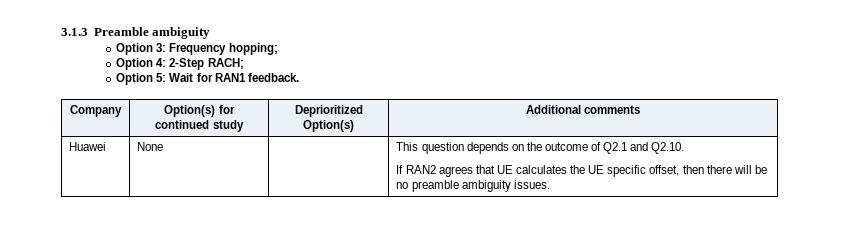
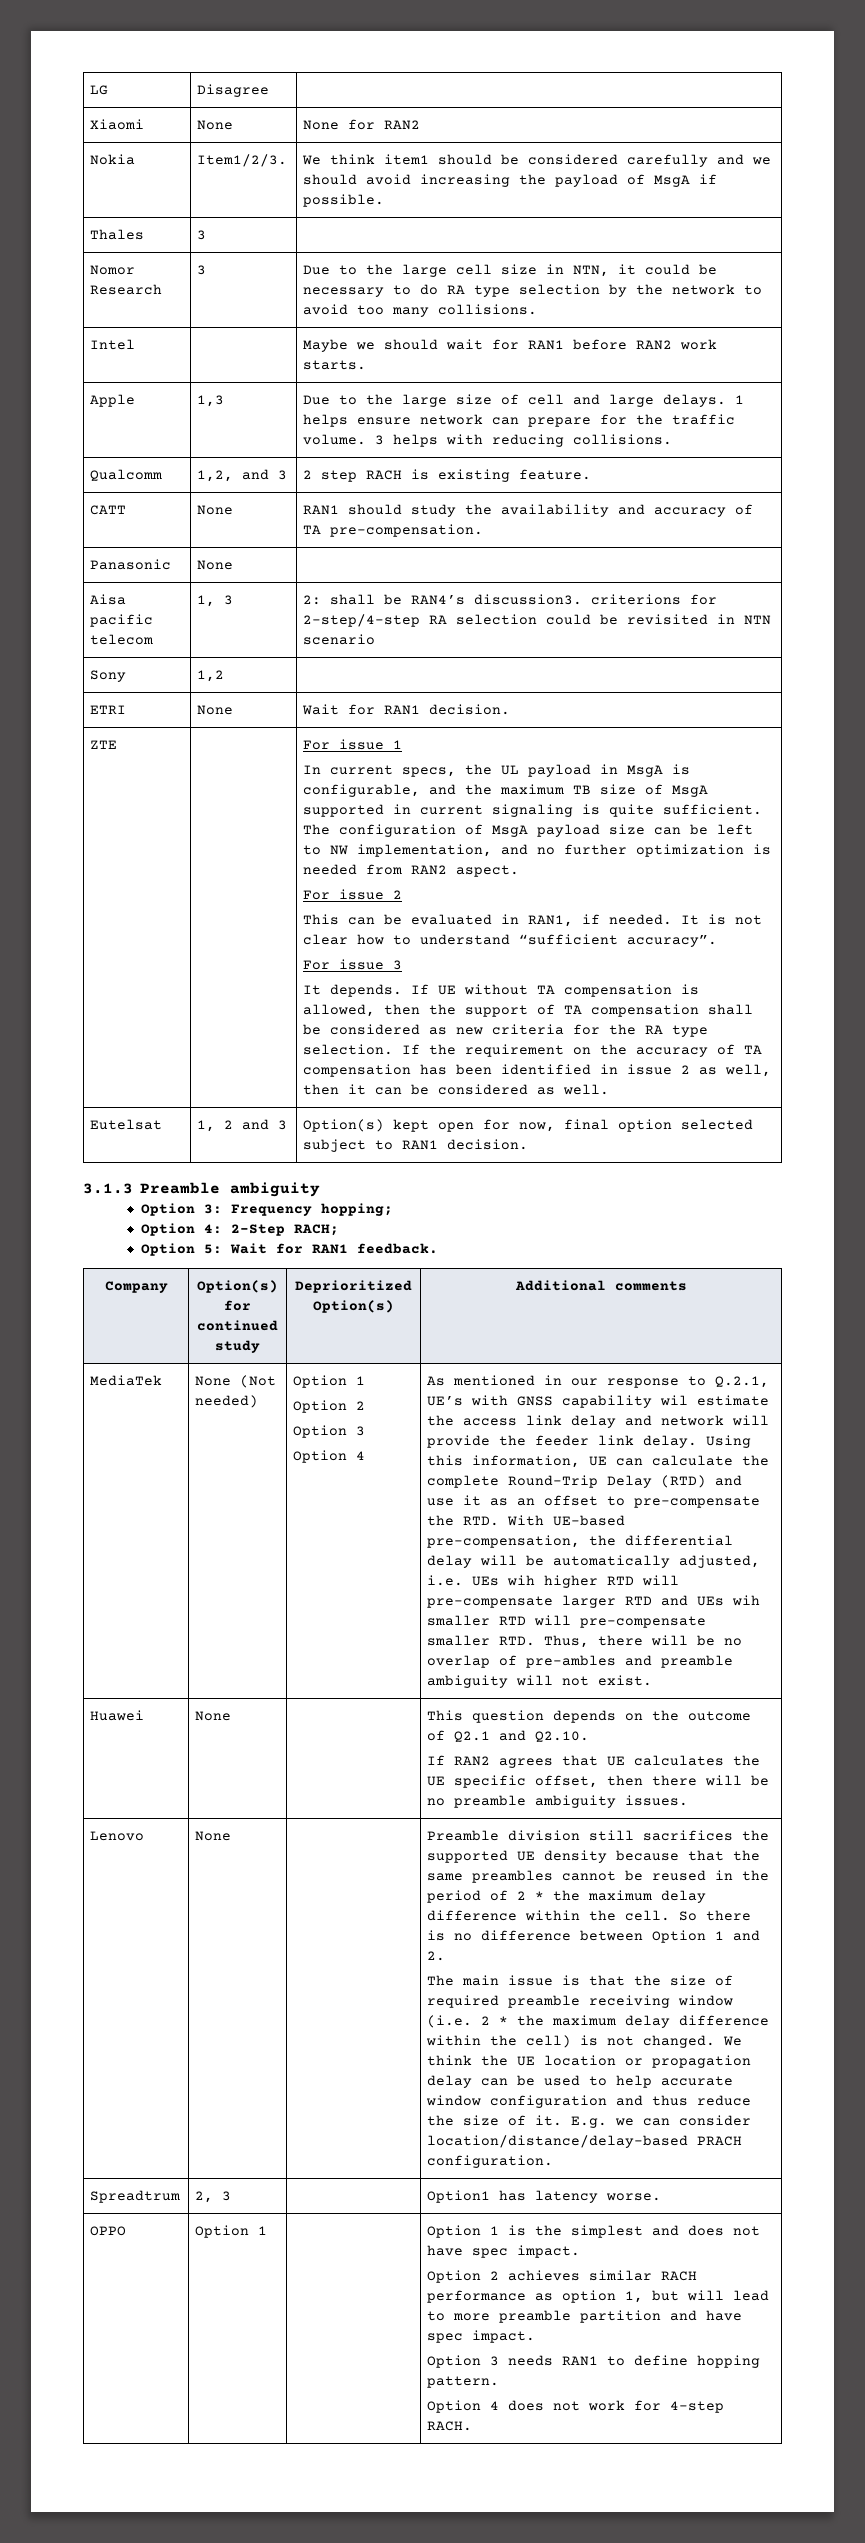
(61, 32) none -> [90,85,109,95] [197,84,270,97] [90,119,145,130] [197,120,234,130] [303,119,421,130] [90,154,136,165] [197,154,288,167] [302,154,772,167] [303,174,718,187] [303,194,385,207] [90,229,145,240] [197,230,207,240] [90,265,136,275] [90,284,163,295] [197,265,207,275] [303,264,718,277] [303,284,763,297] [303,304,538,317] [90,339,136,350] [303,339,718,352] [303,360,367,370] [90,394,136,407] [197,395,225,407] [303,394,745,407] [303,414,736,427] [303,434,673,447] [90,469,163,481] [197,469,288,482] [303,469,592,482] [90,505,127,515] [197,505,234,515] [303,504,754,517] [303,524,484,537] [90,559,172,570] [197,560,234,570] [90,594,127,605] [90,614,154,627] [90,634,154,645] [197,595,234,607] [303,594,718,605] [303,614,772,627] [303,634,376,645] [90,670,127,682] [197,670,225,682] [90,705,127,714] [197,705,234,715] [302,704,511,715] [90,740,118,749] [303,739,403,750] [303,764,691,777] [303,784,709,797] [303,804,763,817] [303,824,754,837] [303,844,772,857] [303,864,520,877] [303,889,403,900] [303,914,763,927] [303,934,718,947] [303,959,403,970] [303,984,700,997] [303,1004,754,1017] [303,1024,709,1037] [303,1044,763,1057] [303,1064,772,1077] [303,1084,610,1095] [90,1119,163,1130] [197,1119,288,1132] [303,1119,754,1132] [303,1139,529,1152] LG | Disagree | // Xiaomi | None | None for RAN2 // Nokia | Item1/2/3. | We think item1 should be considered carefully and we should avoid increasing the payload of MsgA if possible. // Thales | 3 | // Nomor Research | 3 | Due to the large cell size in NTN, it could be necessary to do RA type selection by the network to avoid too many collisions. // Intel | | Maybe we should wait for RAN1 before RAN2 work starts. // Apple | 1,3 | Due to the large size of cell and large delays. 1 helps ensure network can prepare for the traffic volume. 3 helps with reducing collisions. // Qualcomm | 1,2, and 3 | 2 step RACH is existing feature. // CATT | None | RAN1 should study the availability and accuracy of TA pre-compensation. // Panasonic | None | // Aisa pacific telecom | 1, 3 | 2: shall be RAN4’s discussion3. criterions for 2-step/4-step RA selection could be revisited in NTN scenario // Sony | 1,2 | // ETRI | None | Wait for RAN1 decision. // ZTE | | For issue 1 // In current specs, the UL payload in MsgA is configurable, and the maximum TB size of MsgA supported in current signaling is quite sufficient. The configuration of MsgA payload size can be left to NW implementation, and no further optimization is needed from RAN2 aspect. // For issue 2 // This can be evaluated in RAN1, if needed. It is not clear how to understand “sufficient accuracy”. // For issue 3 // It depends. If UE without TA compensation is allowed, then the support of TA compensation shall be considered as new criteria for the RA type selection. If the requirement on the accuracy of TA compensation has been identified in issue 2 as well, then it can be considered as well. // Eutelsat | 1, 2 and 3 | Option(s) kept open for now, final option selected subject to RAN1 decision. //
(641, 109) none -> [90,1375,163,1386] [195,1375,277,1388] [195,1395,259,1408] [293,1375,366,1388] [293,1400,366,1413] [293,1425,366,1438] [293,1450,366,1463] [427,1375,770,1388] [427,1395,770,1408] [427,1415,770,1428] [427,1435,752,1448] [427,1455,770,1468] [427,1475,743,1488] [427,1495,761,1508] [427,1515,626,1526] [427,1535,734,1548] [427,1555,761,1568] [427,1575,680,1588] [427,1595,761,1608] [427,1615,707,1628] [427,1635,743,1648] [427,1655,734,1668] [427,1675,653,1688] // MediaTek | None (Not needed) | Option 1 // Option 2 // Option 3 // Option 4 | As mentioned in our response to Q.2.1, UE’s with GNSS capability wil estimate the access link delay and network will provide the feeder link delay. Using this information, UE can calculate the complete Round-Trip Delay (RTD) and use it as an offset to pre-compensate the RTD. With UE-based pre-compensation, the differential delay will be automatically adjusted, i.e. UEs wih higher RTD will pre-compensate larger RTD and UEs wih smaller RTD will pre-compensate smaller RTD. Thus, there will be no overlap of pre-ambles and preamble ambiguity will not exist.
(550, 184) none -> [90,1831,145,1841] [195,1831,232,1841] [427,1830,770,1841] [427,1850,761,1863] [427,1870,770,1883] [427,1890,707,1903] [427,1910,752,1921] [427,1930,761,1943] [427,1951,446,1961] [427,1975,734,1986] [427,1995,734,2008] [427,2015,770,2028] [426,2035,743,2048] [427,2055,752,2068] [427,2075,734,2088] [426,2095,752,2108] [427,2115,752,2128] [427,2135,743,2148] [427,2155,554,2168] [90,2190,181,2203] [195,2191,232,2203] [427,2190,662,2203] [90,2226,127,2236] [195,2225,268,2238] [427,2225,761,2238] [427,2245,581,2258] [427,2270,698,2283] [427,2290,770,2303] [427,2310,743,2323] [427,2330,536,2343] [427,2355,761,2368] [427,2376,500,2388] [427,2400,725,2413] [427,2421,473,2431] // Lenovo | None | | Preamble division still sacrifices the supported UE density because that the same preambles cannot be reused in the period of 2 * the maximum delay difference within the cell. So there is no difference between Option 1 and 2. // The main issue is that the size of required preamble receiving window (i.e. 2 * the maximum delay difference within the cell) is not changed. We think the UE location or propagation delay can be used to help accurate window configuration and thus reduce the size of it. E.g. we can consider location/distance/delay-based PRACH configuration. // Spreadtrum | 2, 3 | | Option1 has latency worse. // OPPO | Option 1 | | Option 1 is the simplest and does not have spec impact. // Option 2 achieves similar RACH performance as option 1, but will lead to more preamble partition and have spec impact. // Option 3 needs RAN1 to define hopping pattern. // Option 4 does not work for 4-step RACH.

